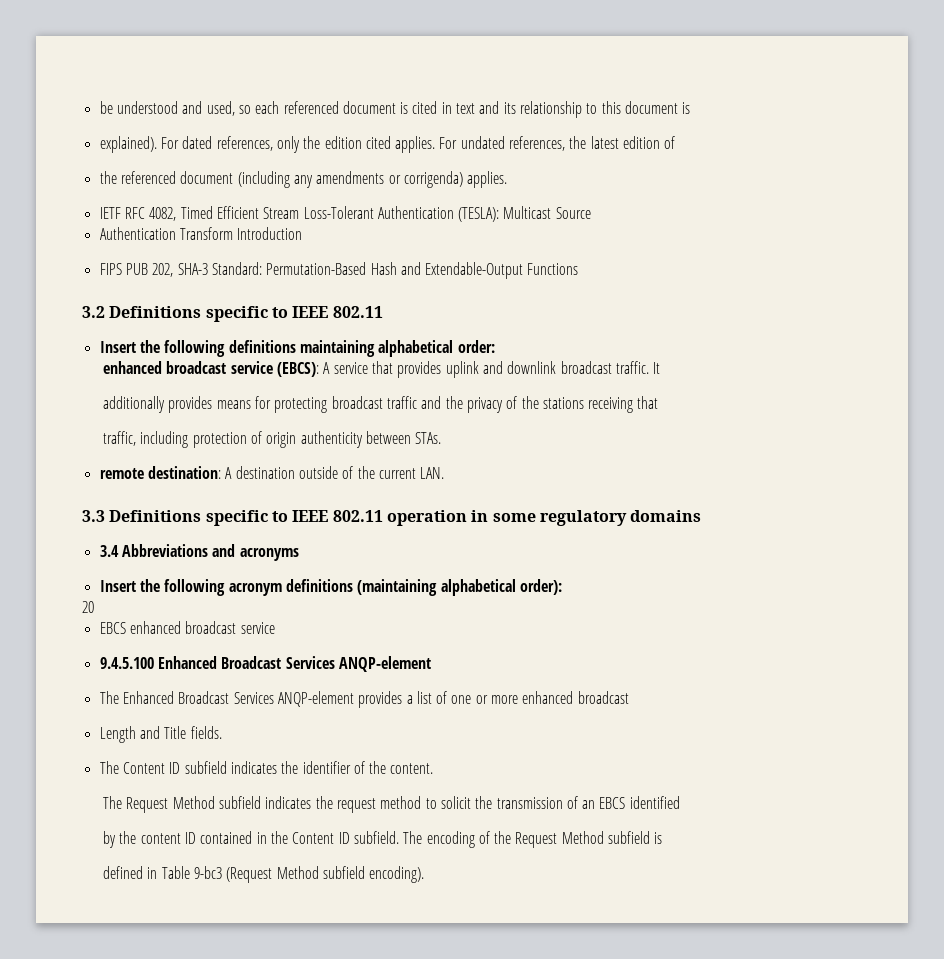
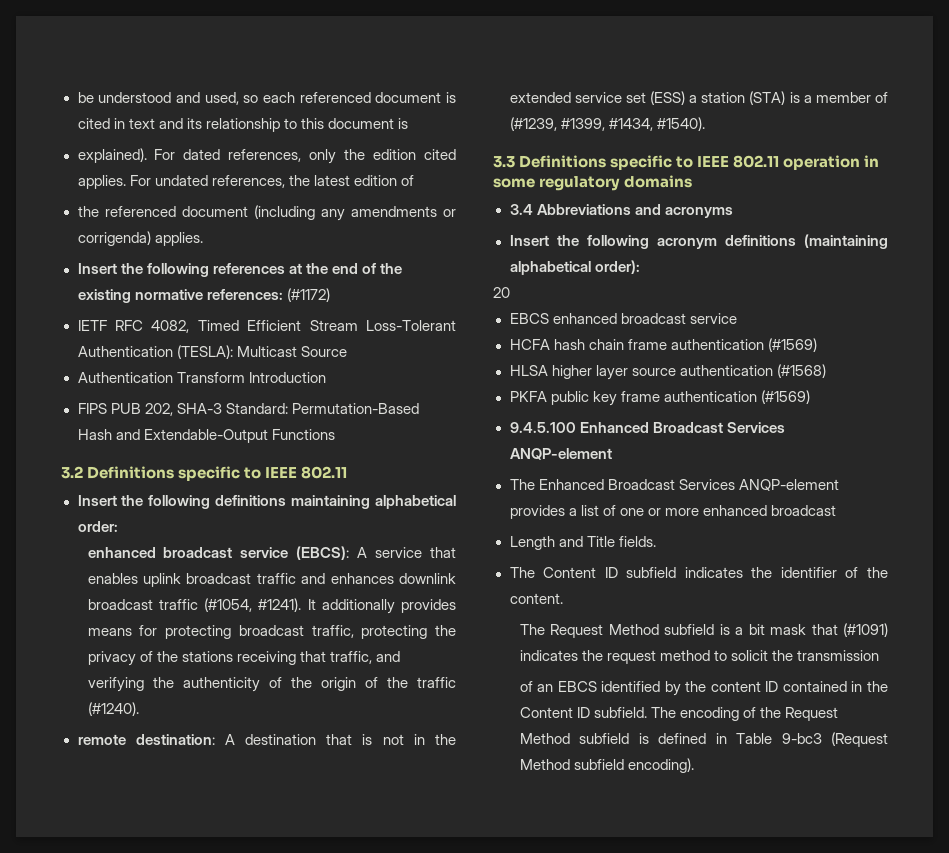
(508, 179) none -> [77,263,402,277] [77,288,330,303] // Insert the following references at the end of the existing normative references: (#1172)
[397,361,649,378] provides uplink and downlink broadcast traffic. -> [87,573,456,587] [87,598,302,612] enables uplink broadcast traffic and enhances downlink broadcast traffic (#1054, #1241).
(661, 368) // -> (316, 604) none
[386,396,442,409] traffic and -> [311,625,428,639] traffic, protecting
[102,431,442,448] [99,466,445,479] // traffic, including protection of origin authenticity between STAs. // remote destination: A destination outside of the current LAN. -> [329,651,400,664] [87,677,456,692] [87,702,139,716] [77,734,456,745] [509,91,888,105] [509,117,705,131] traffic, and verifying the authenticity of the origin of the traffic (#1240). // remote destination: A destination that is not in the extended service set (ESS) a station (STA) is a member of (#1239, #1399, #1434, #1540).
(275, 628) none -> [509,338,817,352] [509,364,826,380] [509,390,810,406] // HCFA hash chain frame authentication (#1569) // HLSA higher layer source authentication (#1568) // PKFA public key frame authentication (#1569)
(261, 802) none -> [719,623,888,637] is a bit mask that (#1091)
(563, 803) none -> (879, 655) //
(680, 802) // -> (661, 686) none
(663, 838) // -> (649, 738) none

